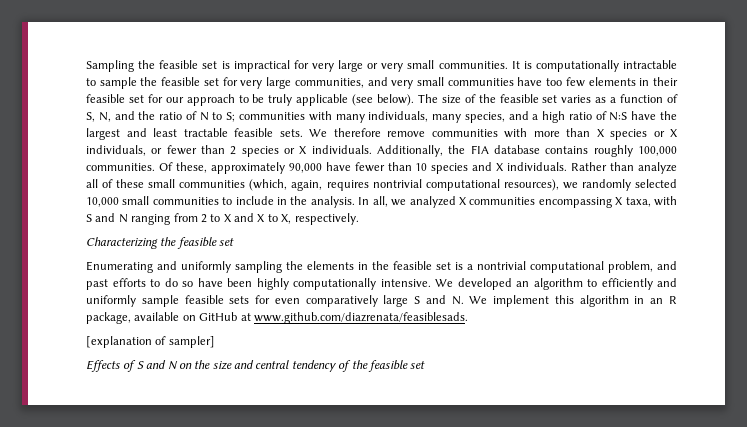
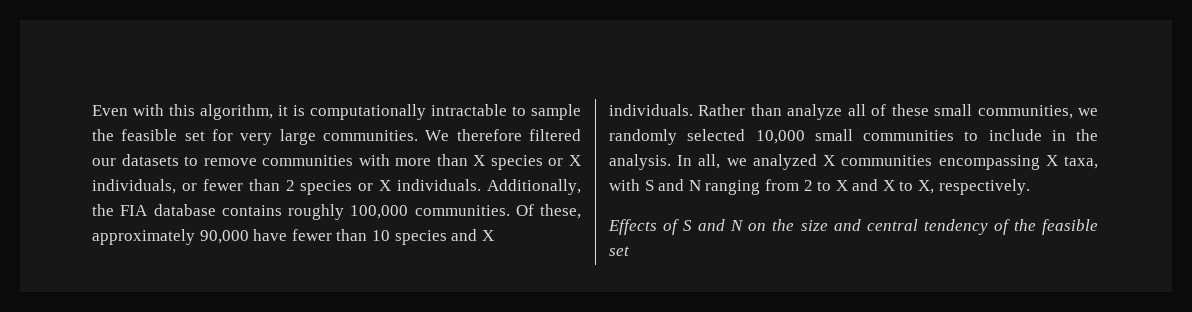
[86,60,520,72] Sampling the feasible set is impractical for very large or very small communities. It -> [92,104,288,120] Even with this algorithm, it
[294,77,678,89] [86,94,679,106] [86,111,677,123] [86,128,381,140] communities, and very small communities have too few elements in their feasible set for our approach to be truly applicable (see below). The size of the feasible set varies as a function of S, N, and the ratio of N to S; communities with many individuals, many species, and a high ratio of N:S have the largest and least tractable feasible sets. We therefore -> [323,129,581,141] [92,154,199,166] communities. We therefore filtered our datasets to
[179,179,559,191] communities (which, again, requires nontrivial computational resources), -> [977,105,1073,119] communities,
[86,237,235,249] [86,261,677,273] [86,278,677,290] [86,295,677,307] [86,312,468,324] [86,336,215,348] // Characterizing the feasible set // Enumerating and uniformly sampling the elements in the feasible set is a nontrivial computational problem, and past efforts to do so have been highly computationally intensive. We developed an algorithm to efficiently and uniformly sample feasible sets for even comparatively large S and N. We implement this algorithm in an R package, available on GitHub at www.github.com/diazrenata/feasiblesads. // [explanation of sampler] -> (1030, 187) none

